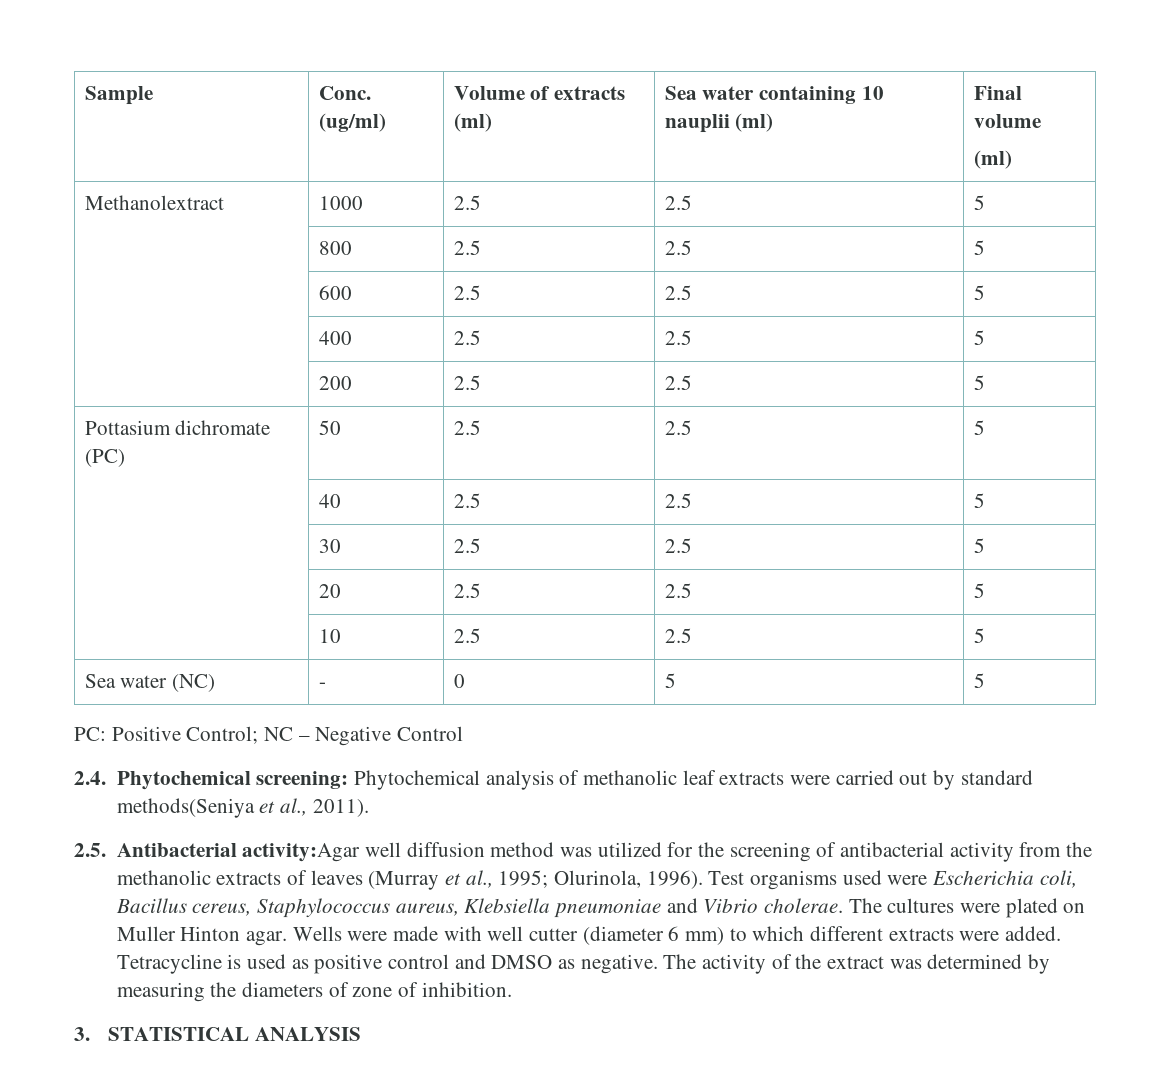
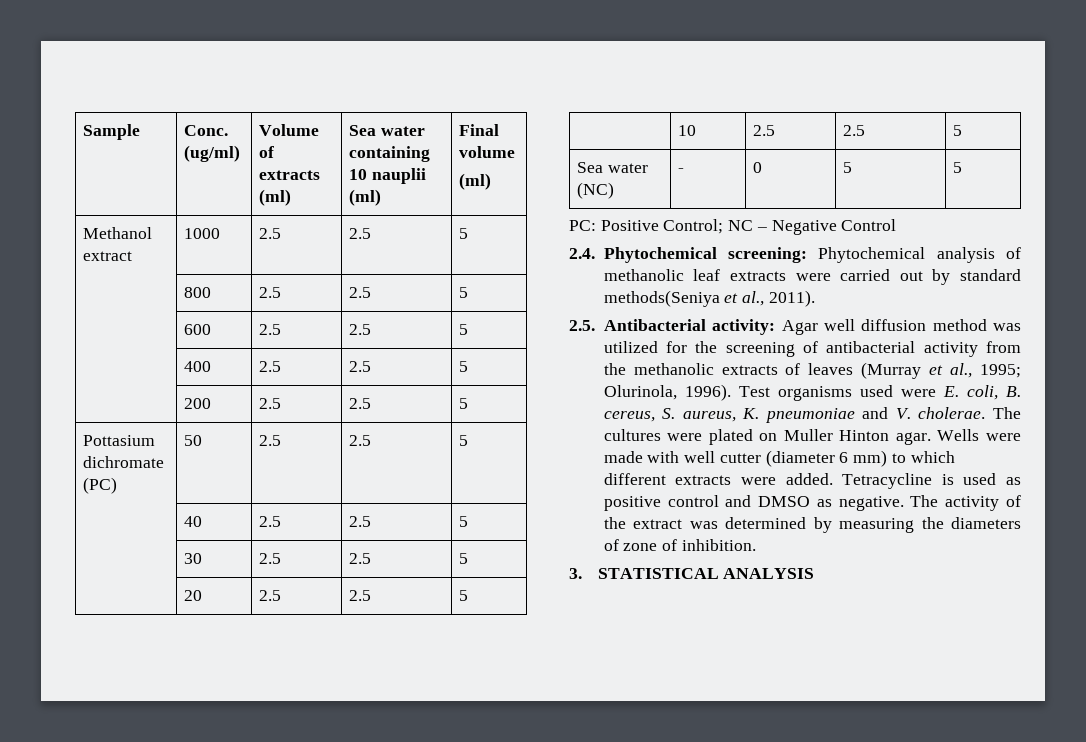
[84,195,224,210] Methanolextract -> [82,227,152,239] [82,251,132,261] Methanol extract
[242,843,361,862] activity:Agar -> [712,319,818,335] activity: Agar
[931,870,1077,888] [115,898,551,918] Escherichia coli, Bacillus cereus, Staphylococcus aureus, Klebsiella -> [942,385,1021,400] [603,408,760,422] E. coli, B. cereus, S. aureus, K.
[703,898,759,913] Vibrio -> [895,408,911,419] V.

